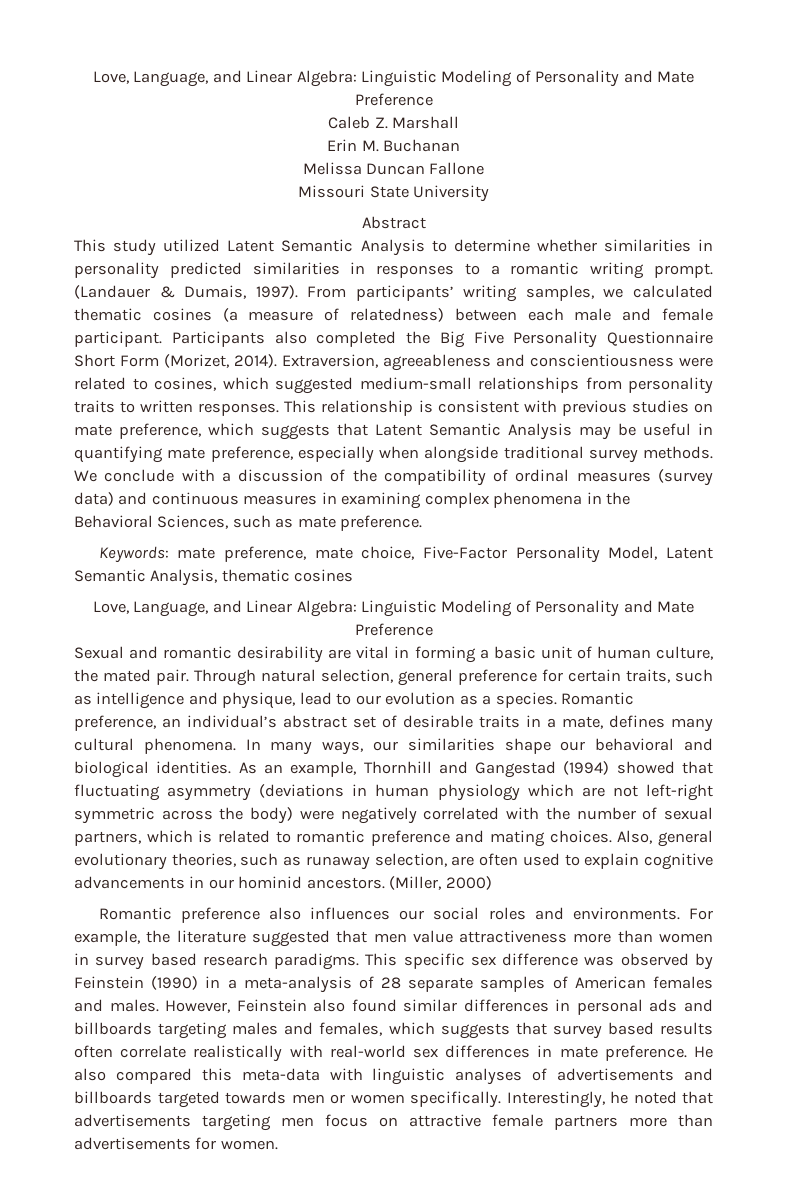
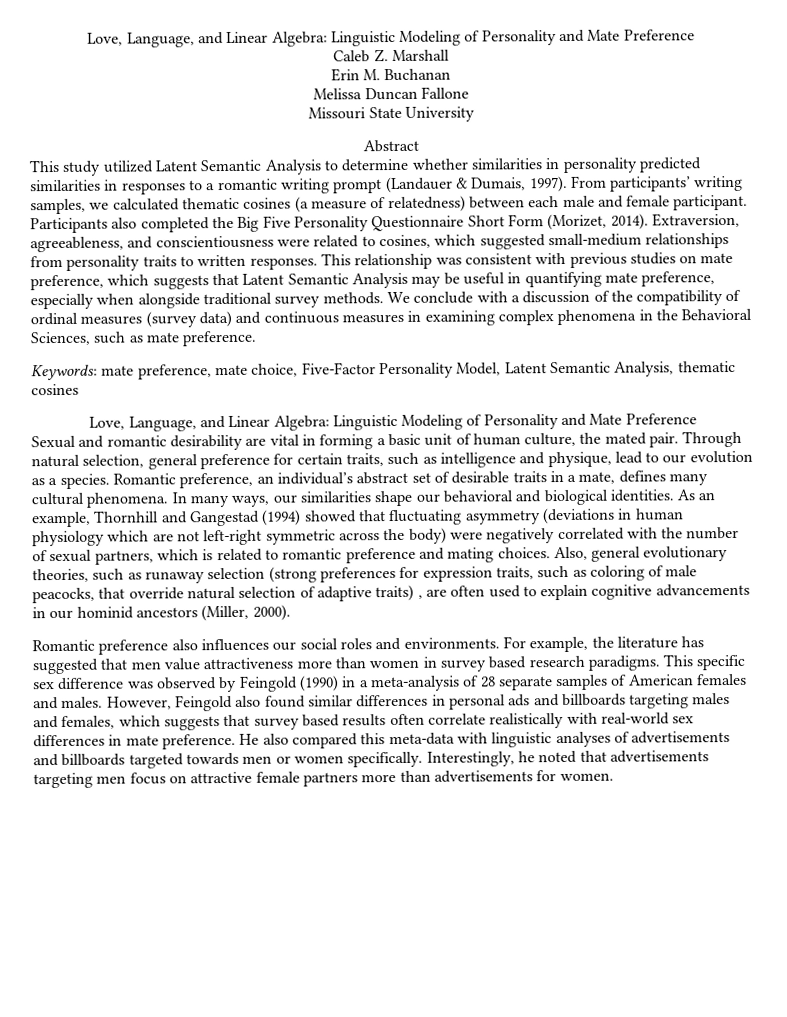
[654,263,713,278] prompt. -> [333,179,383,194] prompt
[383,354,491,371] agreeableness -> [30,236,124,253] agreeableness,
[359,377,472,390] medium-small -> [547,233,642,247] small-medium
[418,400,433,413] is -> [435,257,462,265] was
[374,853,447,867] selection, -> [207,565,698,583] [32,584,423,604] selection (strong preferences for expression traits, such as coloring of male peacocks, that override natural selection of adaptive traits) ,
[306,876,492,890] ancestors. (Miller, 2000) -> [135,604,291,622] ancestors (Miller, 2000).
(246, 936) none -> [681,636,705,648] has
[74,976,144,989] Feinstein -> [238,675,298,692] Feingold
[236,999,307,1012] Feinstein -> [174,694,233,712] Feingold

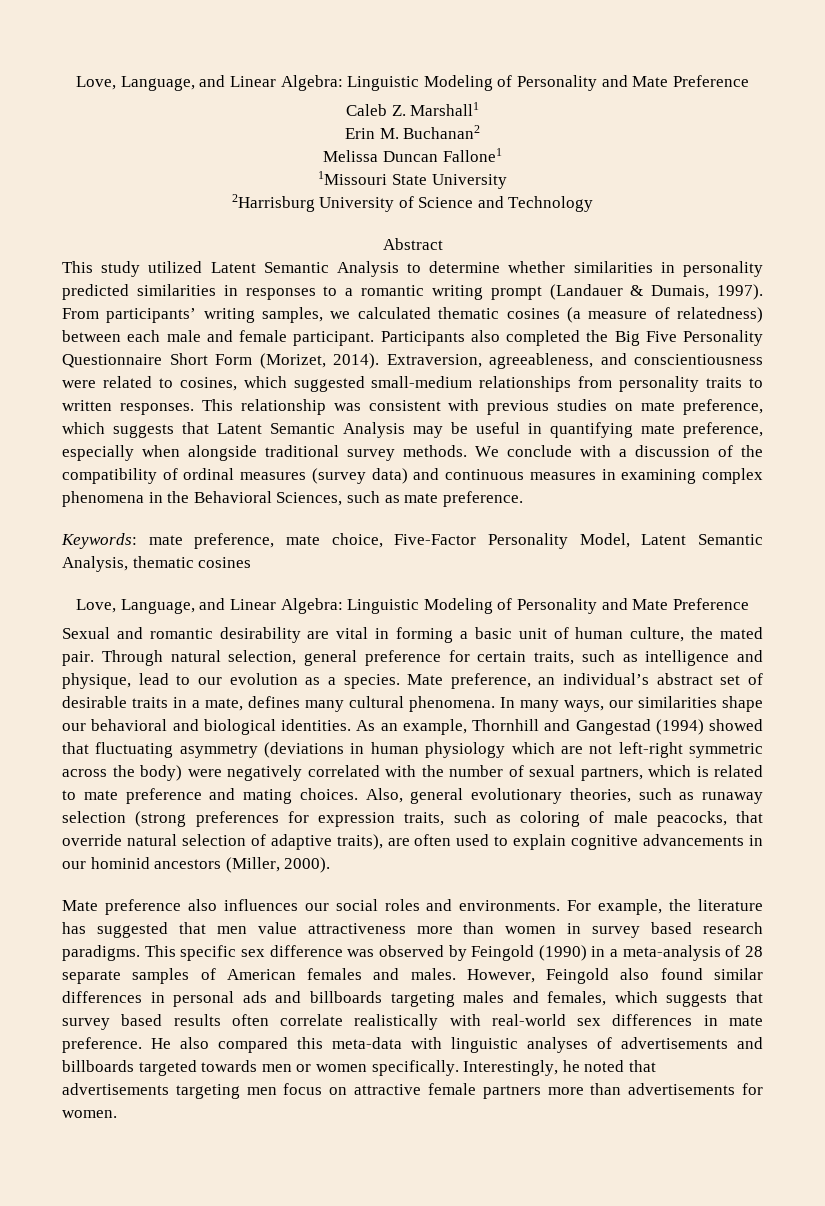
[391,49,450,62] Marshall -> [410,102,480,116] Marshall1
[384,68,452,82] Buchanan -> [403,125,481,139] Buchanan2
[420,86,469,99] [308,107,367,120] Fallone // Missouri -> [442,148,502,162] [318,171,388,185] Fallone1 // 1Missouri
(475, 114) none -> [231,194,594,212] // 2Harrisburg University of Science and Technology
[112,473,176,485] Romantic -> [407,674,444,685] Mate
[282,548,343,560] romantic -> [83,790,118,800] mate
[375,584,423,602] traits) , -> [336,834,383,850] traits),
[32,639,95,652] Romantic -> [62,900,98,911] Mate

